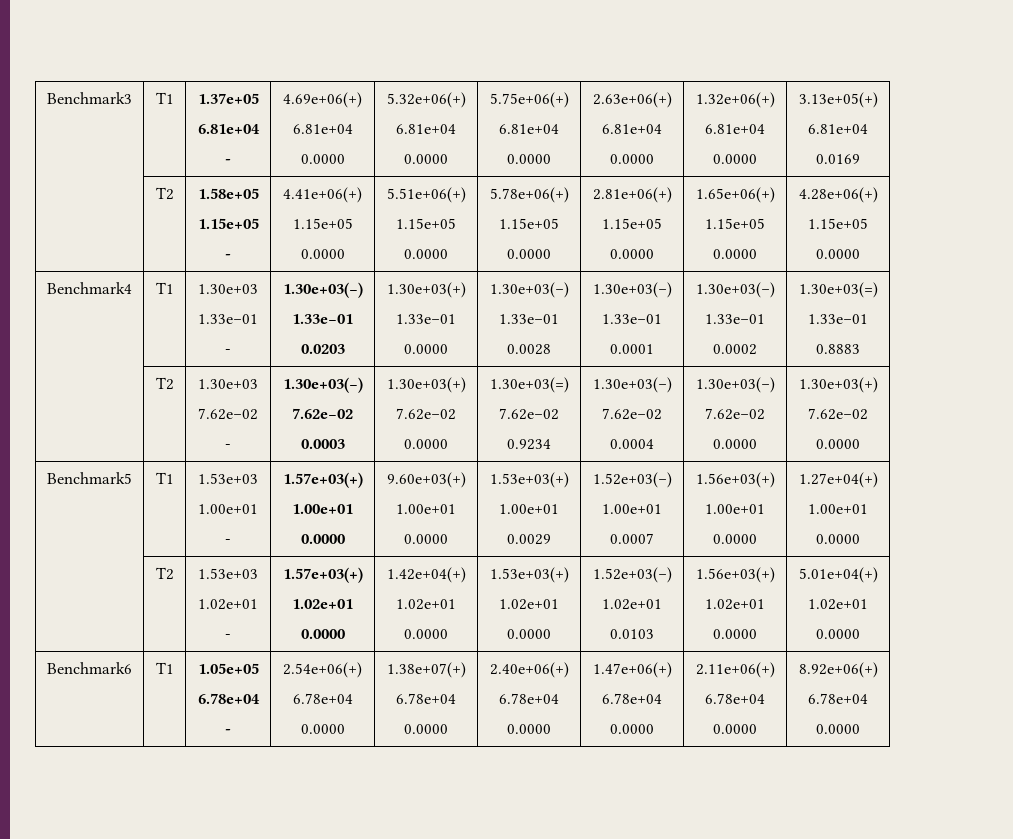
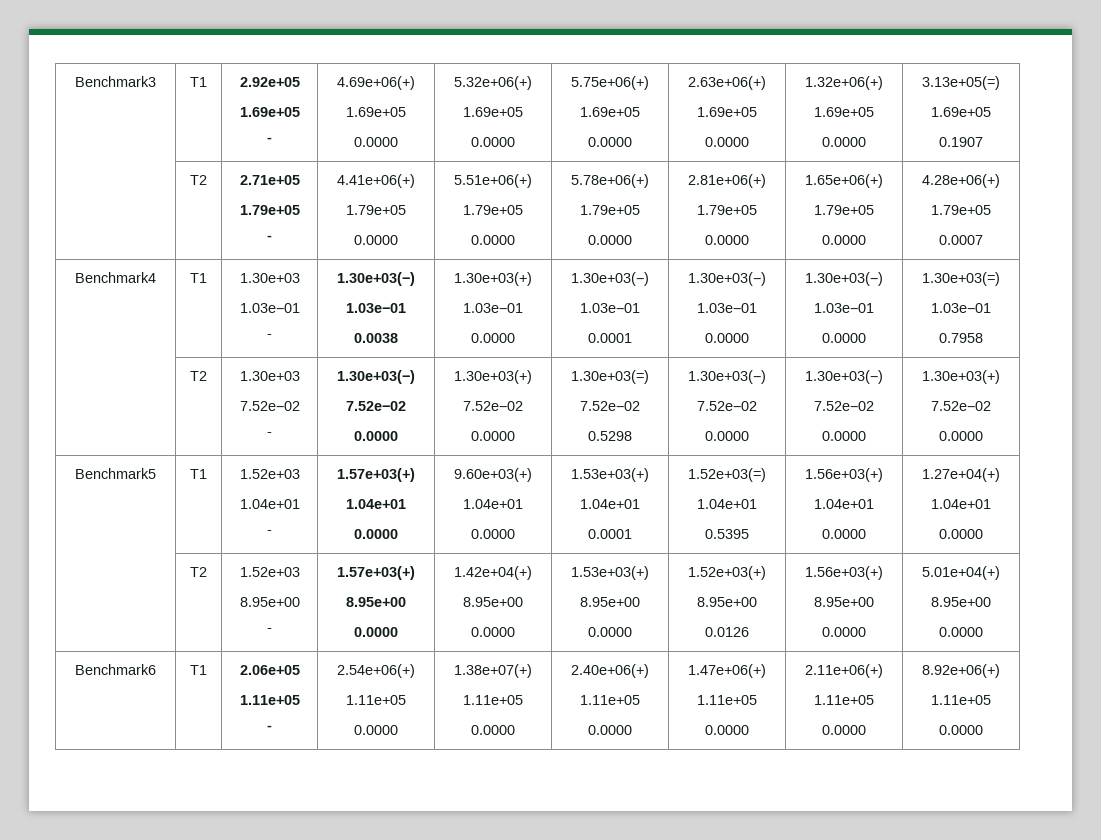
[197,93,259,104] [197,124,260,134] 1.37e+05 // 6.81e+04 -> [239,77,300,87] [239,107,300,117] 2.92e+05 // 1.69e+05
[292,124,353,134] 6.81e+04 -> [346,107,406,117] 1.69e+05
[396,124,456,134] 6.81e+04 -> [463,107,523,117] 1.69e+05
[499,124,559,134] 6.81e+04 -> [580,107,641,117] 1.69e+05
[602,124,662,134] 6.81e+04 -> [697,107,758,117] 1.69e+05
[705,124,765,134] [713,154,757,164] [798,92,878,108] [808,124,868,134] [816,154,860,164] [155,187,174,200] [197,188,259,199] [197,218,259,229] 6.81e+04 // 0.0000 | 3.13e+05(+) // 6.81e+04 // 0.0169 // | T2 | 1.58e+05 // 1.15e+05 -> [814,107,875,117] [822,137,867,147] [922,76,1001,90] [931,107,992,117] [939,137,984,147] [190,175,207,185] [239,175,300,185] [239,205,300,215] 1.69e+05 // 0.0000 | 3.13e+05(=) // 1.69e+05 // 0.1907 // | T2 | 2.71e+05 // 1.79e+05
[292,218,353,229] 1.15e+05 -> [346,205,406,215] 1.79e+05
[396,218,456,229] 1.15e+05 -> [463,205,523,215] 1.79e+05
[499,218,559,229] 1.15e+05 -> [580,205,641,215] 1.79e+05
[602,218,662,229] 1.15e+05 -> [697,205,758,215] 1.79e+05
[705,218,765,229] 1.15e+05 -> [814,205,875,215] 1.79e+05
[808,218,868,229] [816,249,860,259] 1.15e+05 // 0.0000 -> [931,205,992,215] [939,235,984,245] 1.79e+05 // 0.0007
[198,314,258,324] [225,349,231,354] [282,282,363,298] [292,314,353,324] [300,344,345,354] [386,282,466,298] [396,314,456,324] [404,344,448,354] [489,282,569,298] [499,314,559,324] [507,344,551,355] [592,282,672,298] [602,314,662,324] [610,344,654,354] [695,282,775,298] [705,314,765,324] [713,344,757,355] [798,282,878,298] [808,314,868,324] [816,344,860,354] 1.33e−01 // - | 1.30e+03(−) // 1.33e−01 // 0.0203 | 1.30e+03(+) // 1.33e−01 // 0.0000 | 1.30e+03(−) // 1.33e−01 // 0.0028 | 1.30e+03(−) // 1.33e−01 // 0.0001 | 1.30e+03(−) // 1.33e−01 // 0.0002 | 1.30e+03(=) // 1.33e−01 // 0.8883 -> [239,303,300,313] [267,334,272,338] [337,272,415,286] [346,303,406,313] [354,333,398,343] [454,272,532,286] [463,303,523,313] [471,333,515,343] [571,272,649,286] [580,303,641,313] [588,333,633,343] [688,272,767,286] [697,303,758,313] [705,333,750,343] [805,272,884,286] [814,303,875,313] [822,333,867,343] [922,272,1001,286] [931,303,992,313] [939,333,984,343] 1.03e−01 // - | 1.30e+03(−) // 1.03e−01 // 0.0038 | 1.30e+03(+) // 1.03e−01 // 0.0000 | 1.30e+03(−) // 1.03e−01 // 0.0001 | 1.30e+03(−) // 1.03e−01 // 0.0000 | 1.30e+03(−) // 1.03e−01 // 0.0000 | 1.30e+03(=) // 1.03e−01 // 0.7958
[198,408,258,420] [225,444,231,449] [282,377,363,393] [292,408,353,419] [300,439,345,449] [386,377,466,393] [396,408,456,420] [404,439,448,449] [489,377,569,393] [499,408,559,420] [507,439,551,450] [592,377,672,393] [602,408,662,420] [610,439,654,449] [695,377,775,393] [705,408,765,420] [713,439,757,449] [798,377,878,393] [808,408,868,420] 7.62e−02 // - | 1.30e+03(−) // 7.62e−02 // 0.0003 | 1.30e+03(+) // 7.62e−02 // 0.0000 | 1.30e+03(=) // 7.62e−02 // 0.9234 | 1.30e+03(−) // 7.62e−02 // 0.0004 | 1.30e+03(−) // 7.62e−02 // 0.0000 | 1.30e+03(+) // 7.62e−02 -> [239,401,300,411] [267,432,272,436] [337,370,415,384] [346,401,406,411] [354,431,398,441] [454,370,532,384] [463,401,523,411] [471,431,515,441] [571,370,649,384] [580,401,641,411] [588,431,633,441] [688,370,767,384] [697,401,758,411] [705,431,750,441] [805,370,884,384] [814,401,875,411] [822,431,867,441] [922,370,1001,384] [931,401,992,411] 7.52e−02 // - | 1.30e+03(−) // 7.52e−02 // 0.0000 | 1.30e+03(+) // 7.52e−02 // 0.0000 | 1.30e+03(=) // 7.52e−02 // 0.5298 | 1.30e+03(−) // 7.52e−02 // 0.0000 | 1.30e+03(−) // 7.52e−02 // 0.0000 | 1.30e+03(+) // 7.52e−02
[198,473,258,484] [198,504,258,514] [225,539,231,544] [282,472,363,488] [292,504,353,514] 1.53e+03 // 1.00e+01 // - | 1.57e+03(+) // 1.00e+01 -> [239,469,300,479] [239,499,300,509] [267,530,272,534] [337,468,415,482] [346,499,406,509] 1.52e+03 // 1.04e+01 // - | 1.57e+03(+) // 1.04e+01
[396,504,456,514] [404,534,448,544] [489,472,569,488] [499,504,559,514] [507,534,551,545] [592,472,672,488] [602,504,662,514] [610,533,654,544] [695,472,775,488] [705,504,765,514] 1.00e+01 // 0.0000 | 1.53e+03(+) // 1.00e+01 // 0.0029 | 1.52e+03(−) // 1.00e+01 // 0.0007 | 1.56e+03(+) // 1.00e+01 -> [463,499,523,509] [471,529,515,539] [571,468,649,482] [580,499,641,509] [588,529,633,539] [688,468,767,482] [697,499,758,509] [705,529,750,539] [805,468,884,482] [814,499,875,509] 1.04e+01 // 0.0000 | 1.53e+03(+) // 1.04e+01 // 0.0001 | 1.52e+03(=) // 1.04e+01 // 0.5395 | 1.56e+03(+) // 1.04e+01
[808,504,868,514] 1.00e+01 -> [931,499,992,509] 1.04e+01
[198,568,258,579] [198,599,258,610] [225,634,231,639] [282,567,363,583] [292,599,353,609] 1.53e+03 // 1.02e+01 // - | 1.57e+03(+) // 1.02e+01 -> [239,567,300,577] [239,597,300,607] [267,628,272,632] [337,566,415,580] [346,597,406,607] 1.52e+03 // 8.95e+00 // - | 1.57e+03(+) // 8.95e+00
[396,599,456,610] [404,629,448,639] [489,567,569,583] [499,599,559,610] [507,629,551,639] [592,567,672,583] [602,599,662,610] [610,629,654,639] [695,567,775,583] [705,599,765,610] 1.02e+01 // 0.0000 | 1.53e+03(+) // 1.02e+01 // 0.0000 | 1.52e+03(−) // 1.02e+01 // 0.0103 | 1.56e+03(+) // 1.02e+01 -> [463,597,523,607] [471,627,515,637] [571,566,649,580] [580,597,641,607] [588,627,633,637] [688,566,767,580] [697,597,758,607] [705,627,750,637] [805,566,884,580] [814,597,875,607] 8.95e+00 // 0.0000 | 1.53e+03(+) // 8.95e+00 // 0.0000 | 1.52e+03(+) // 8.95e+00 // 0.0126 | 1.56e+03(+) // 8.95e+00
[808,599,868,610] 1.02e+01 -> [931,597,992,607] 8.95e+00
[197,663,259,674] [197,693,260,704] 1.05e+05 // 6.78e+04 -> [239,665,300,675] [239,695,300,705] 2.06e+05 // 1.11e+05
[292,693,353,704] 6.78e+04 -> [346,695,406,705] 1.11e+05
[396,693,456,704] 6.78e+04 -> [463,695,523,705] 1.11e+05
[499,693,559,704] 6.78e+04 -> [580,695,641,705] 1.11e+05
[602,693,662,704] 6.78e+04 -> [697,695,758,705] 1.11e+05
[705,693,765,704] 6.78e+04 -> [814,695,875,705] 1.11e+05
[808,693,868,704] 6.78e+04 -> [931,695,992,705] 1.11e+05

